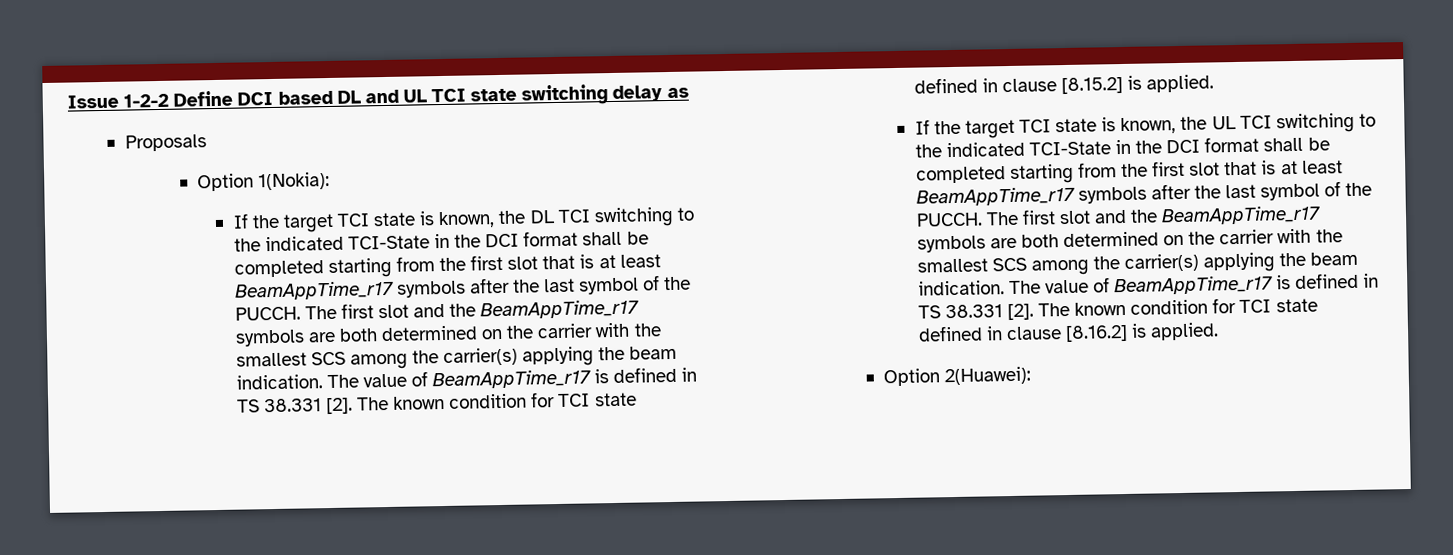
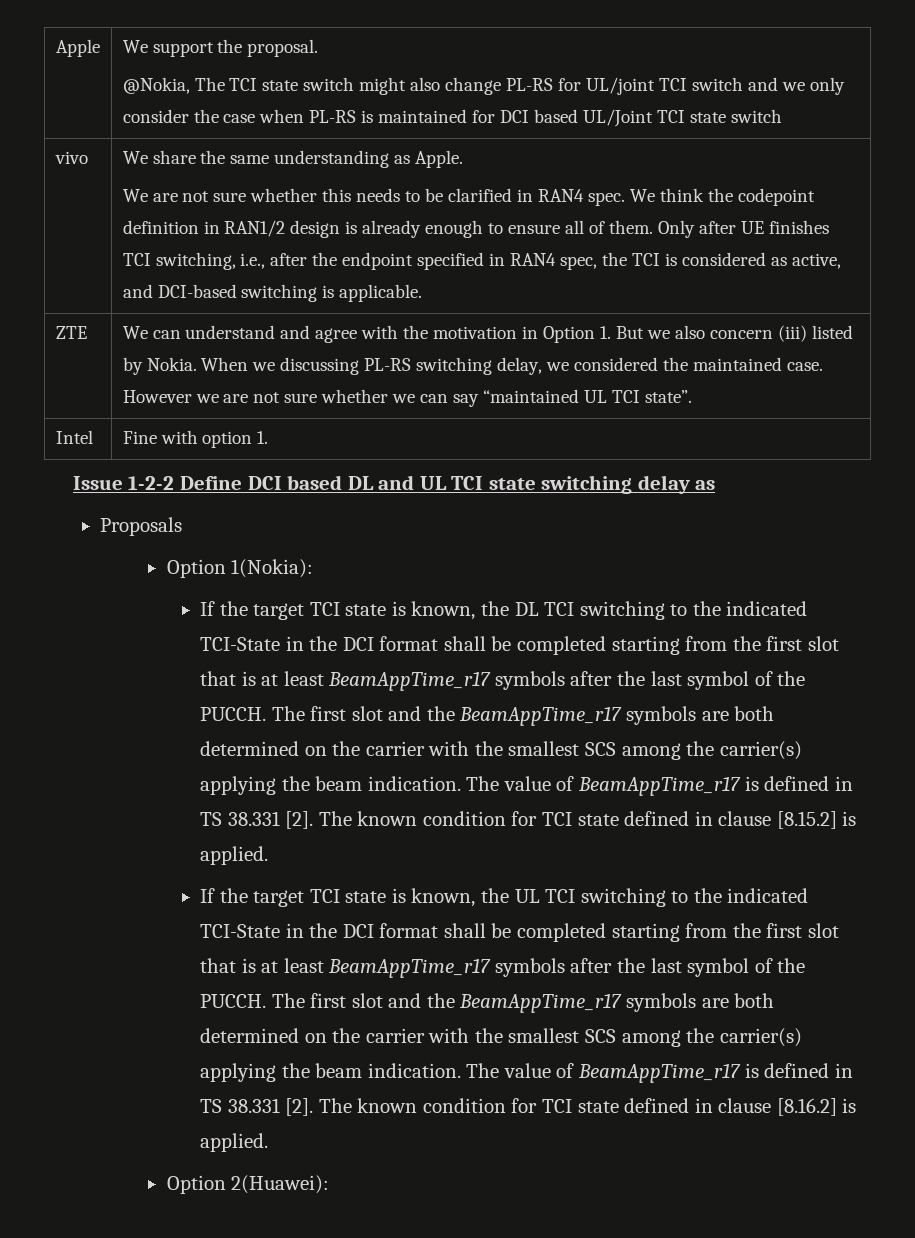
(67, 101) none -> [55,39,100,57] [122,39,319,57] [122,77,846,95] [122,109,783,127] [54,151,88,164] [122,150,464,168] [122,188,816,206] [122,220,830,238] [122,252,842,270] [122,284,423,302] [55,326,87,339] [122,325,854,343] [122,357,824,375] [122,389,693,407] [55,430,93,444] [122,430,269,448] Apple | We support the proposal. // @Nokia, The TCI state switch might also change PL-RS for UL/joint TCI switch and we only consider the case when PL-RS is maintained for DCI based UL/Joint TCI state switch // vivo | We share the same understanding as Apple. // We are not sure whether this needs to be clarified in RAN4 spec. We think the codepoint definition in RAN1/2 design is already enough to ensure all of them. Only after UE finishes TCI switching, i.e., after the endpoint specified in RAN4 spec, the TCI is considered as active, and DCI-based switching is applicable. // ZTE | We can understand and agree with the motivation in Option 1. But we also concern (iii) listed by Nokia. When we discussing PL-RS switching delay, we considered the maintained case. However we are not sure whether we can say “maintained UL TCI state”. // Intel | Fine with option 1. //

